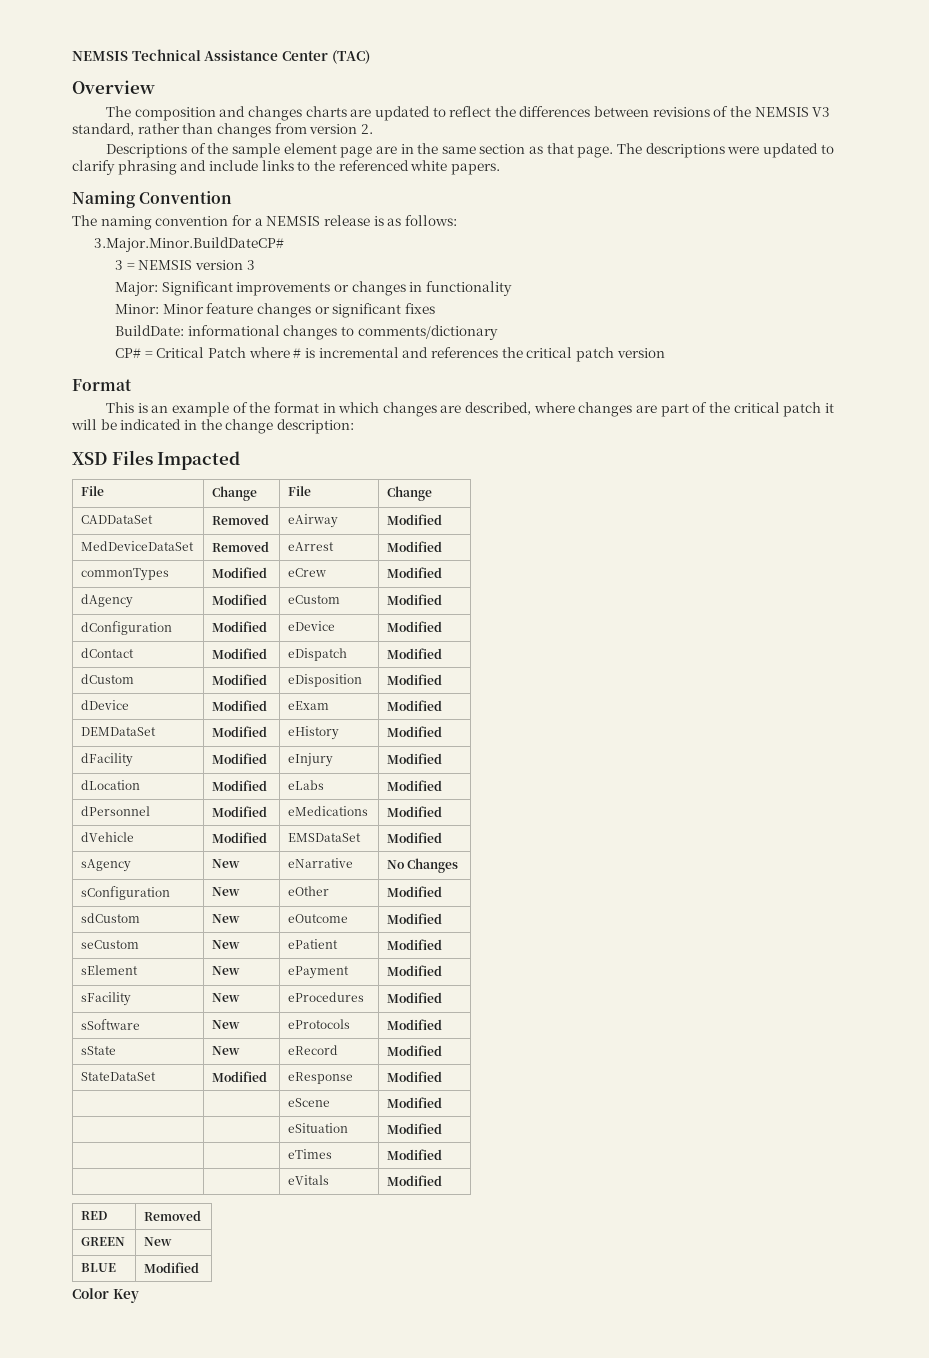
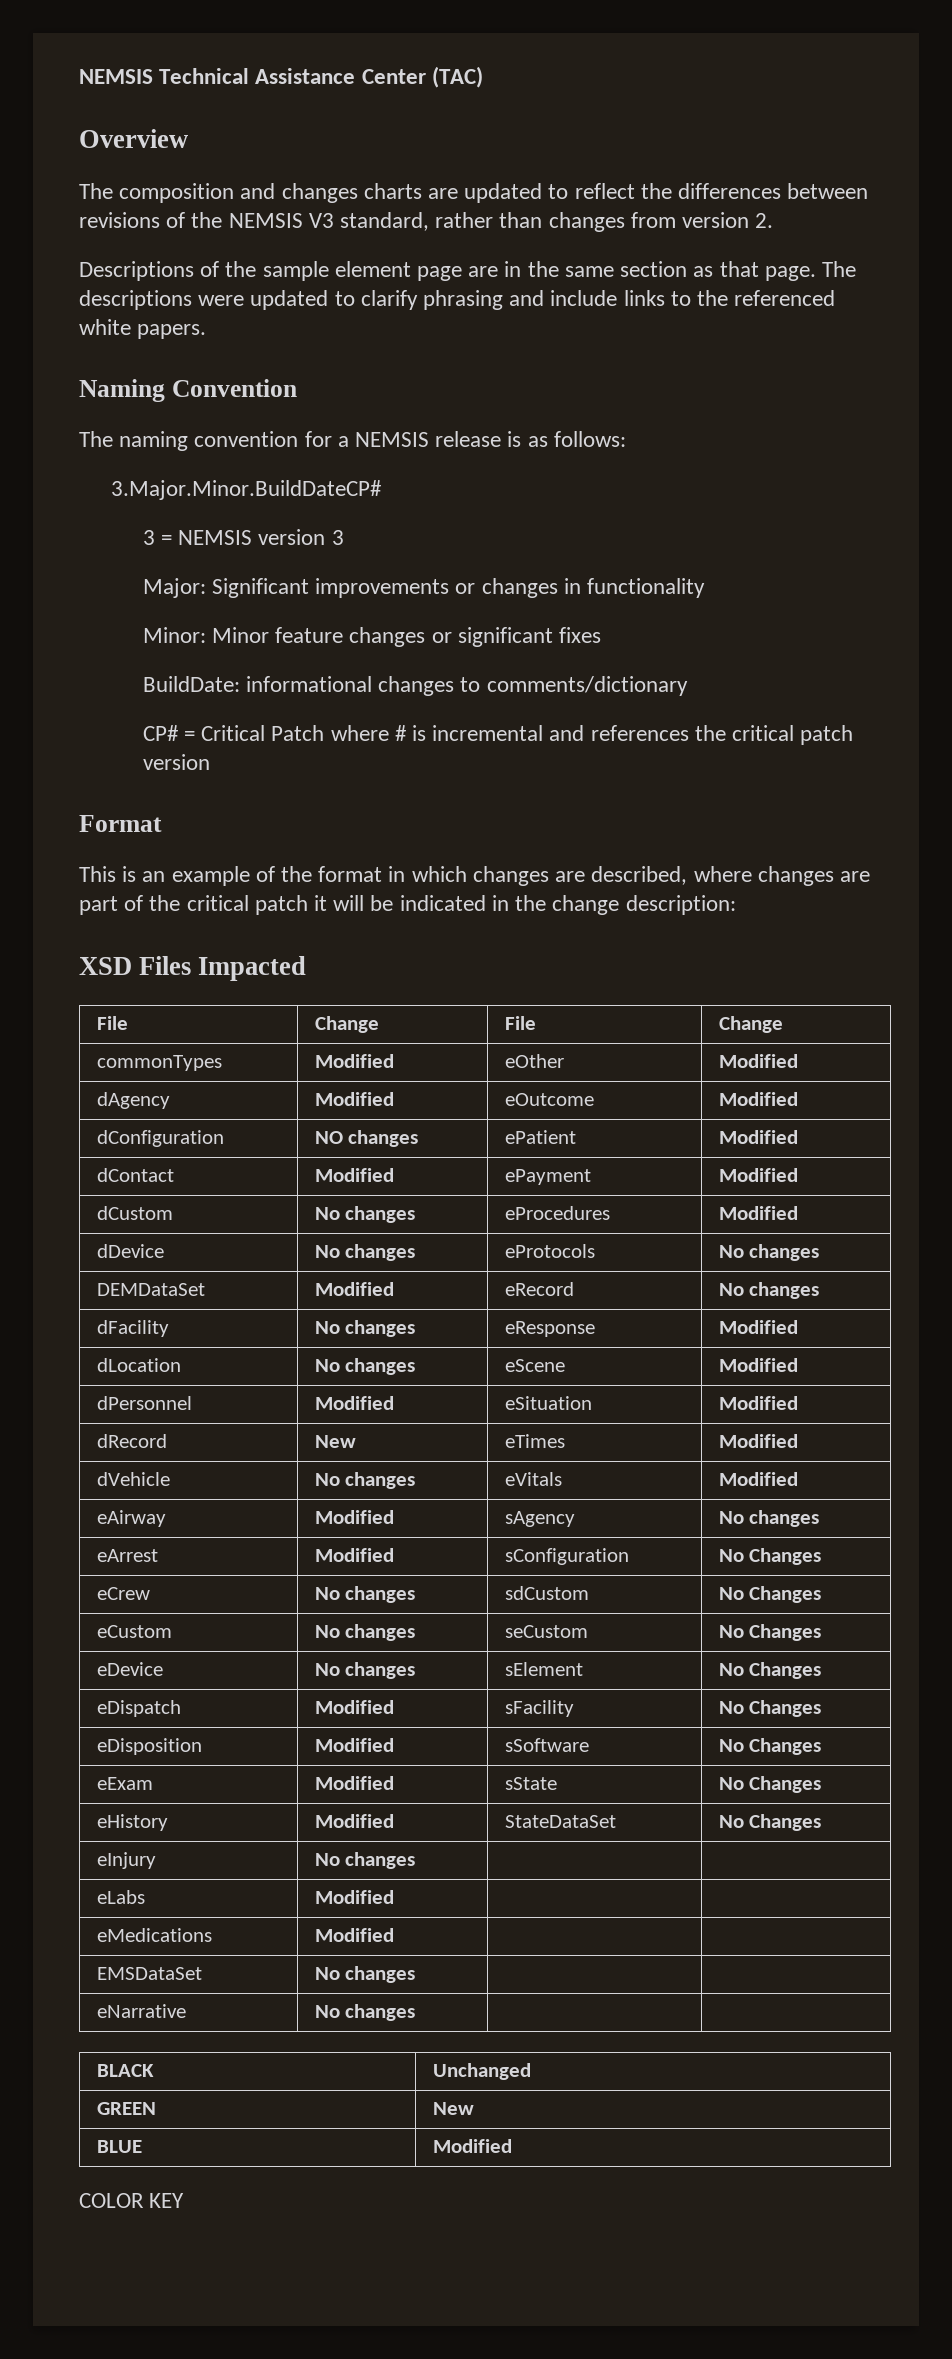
[81,515,154,524] [212,514,270,525] [288,514,339,528] [387,514,443,525] [81,541,195,551] [212,541,270,552] [288,542,335,551] [387,541,443,552] // CADDataSet | Removed | eAirway | Modified // MedDeviceDataSet | Removed | eArrest | Modified -> (783, 1024) none
[288,568,327,577] eCrew -> [504,1054,564,1068] eOther
[288,595,341,604] eCustom -> [504,1093,594,1106] eOutcome
[212,621,268,632] [288,621,336,631] Modified | eDevice -> [314,1130,419,1147] [504,1130,576,1144] NO changes | ePatient
[288,648,348,661] eDispatch -> [504,1169,591,1185] ePayment
[212,674,268,685] [288,674,363,687] Modified | eDisposition -> [314,1206,416,1223] [504,1206,610,1220] No changes | eProcedures
[212,700,268,711] [288,701,330,710] [387,700,443,711] [81,727,157,736] [212,726,268,737] [288,726,340,740] [387,726,443,737] [81,753,134,767] [212,753,268,764] [288,753,334,767] Modified | eExam | Modified // DEMDataSet | Modified | eHistory | Modified // dFacility | Modified | eInjury -> [314,1244,416,1261] [504,1244,595,1258] [718,1244,820,1261] [96,1283,205,1296] [314,1282,394,1296] [504,1282,574,1296] [718,1282,820,1299] [96,1320,169,1337] [314,1320,416,1337] [504,1321,595,1337] No changes | eProtocols | No changes // DEMDataSet | Modified | eRecord | No changes // dFacility | No changes | eResponse
[212,780,268,791] [288,780,325,790] Modified | eLabs -> [314,1358,416,1375] [504,1359,565,1372] No changes | eScene
[288,806,369,816] [387,806,443,817] [81,832,135,842] [212,832,268,843] [288,833,362,842] [387,832,443,843] [81,859,132,872] [212,859,241,868] [288,858,354,868] [387,858,459,873] [81,886,171,900] [212,887,241,896] [288,886,330,896] [387,886,443,897] [81,913,141,923] [212,914,241,923] [288,914,349,923] [387,913,443,924] [81,940,140,949] [212,940,241,949] [288,939,339,949] [387,939,443,950] [81,965,139,975] [212,966,241,975] [288,966,350,979] [387,965,443,976] [81,992,132,1006] [212,993,241,1002] [288,992,365,1002] [387,992,443,1003] [81,1019,141,1030] [212,1020,241,1029] [288,1019,351,1029] [387,1019,443,1030] [81,1046,117,1055] [212,1046,241,1055] [288,1045,339,1055] [387,1045,443,1056] [81,1072,157,1081] [212,1071,268,1082] [288,1072,354,1084] [387,1071,443,1082] [288,1098,331,1107] [387,1097,443,1108] [288,1123,349,1133] [387,1123,443,1134] [288,1149,333,1159] [387,1149,443,1160] [288,1175,330,1185] [387,1175,443,1186] [81,1211,108,1220] [144,1210,202,1221] eMedications | Modified // dVehicle | Modified | EMSDataSet | Modified // sAgency | New | eNarrative | No Changes // sConfiguration | New | eOther | Modified // sdCustom | New | eOutcome | Modified // seCustom | New | ePatient | Modified // sElement | New | ePayment | Modified // sFacility | New | eProcedures | Modified // sSoftware | New | eProtocols | Modified // sState | New | eRecord | Modified // StateDataSet | Modified | eResponse | Modified // | | eScene | Modified // | | eSituation | Modified // | | eTimes | Modified // | | eVitals | Modified // RED | Removed -> [504,1396,592,1410] [718,1396,798,1410] [96,1434,167,1448] [314,1435,356,1448] [504,1434,565,1448] [718,1434,798,1448] [96,1472,170,1486] [314,1472,416,1489] [504,1472,562,1486] [718,1472,798,1486] [96,1510,166,1527] [314,1510,394,1524] [504,1511,575,1527] [718,1510,820,1527] [96,1549,158,1562] [314,1548,394,1562] [504,1548,629,1565] [718,1548,822,1565] [96,1587,150,1600] [314,1586,416,1603] [504,1586,589,1600] [718,1586,822,1603] [96,1625,172,1638] [314,1624,416,1641] [504,1625,588,1638] [718,1624,822,1641] [96,1662,163,1676] [314,1662,416,1679] [504,1662,583,1676] [718,1662,822,1679] [96,1700,181,1717] [314,1700,394,1714] [504,1700,574,1717] [718,1700,822,1717] [96,1738,202,1755] [314,1738,394,1752] [504,1738,589,1752] [718,1738,822,1755] [96,1777,153,1790] [314,1776,394,1790] [504,1777,557,1790] [718,1776,822,1793] [96,1814,168,1831] [314,1814,394,1828] [504,1815,616,1828] [718,1814,822,1831] [96,1852,156,1869] [314,1852,416,1869] [96,1890,145,1904] [314,1890,394,1904] [96,1928,212,1942] [314,1928,394,1942] [96,1967,202,1980] [314,1966,416,1983] [96,2004,186,2018] [314,2004,416,2021] [96,2064,154,2077] [432,2063,531,2080] eSituation | Modified // dRecord | New | eTimes | Modified // dVehicle | No changes | eVitals | Modified // eAirway | Modified | sAgency | No changes // eArrest | Modified | sConfiguration | No Changes // eCrew | No changes | sdCustom | No Changes // eCustom | No changes | seCustom | No Changes // eDevice | No changes | sElement | No Changes // eDispatch | Modified | sFacility | No Changes // eDisposition | Modified | sSoftware | No Changes // eExam | Modified | sState | No Changes // eHistory | Modified | StateDataSet | No Changes // eInjury | No changes | | // eLabs | Modified | | // eMedications | Modified | | // EMSDataSet | No changes | | // eNarrative | No changes | | // BLACK | Unchanged
[72,1288,139,1303] Color Key -> [79,2193,185,2208] COLOR KEY

